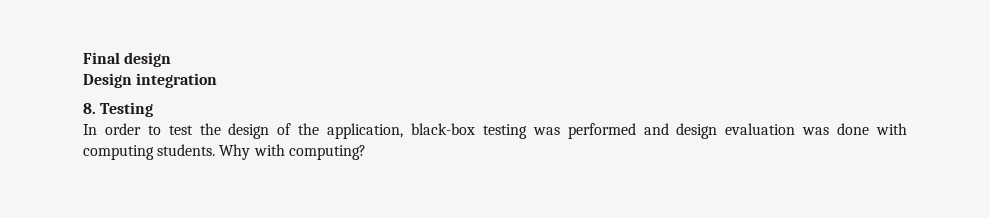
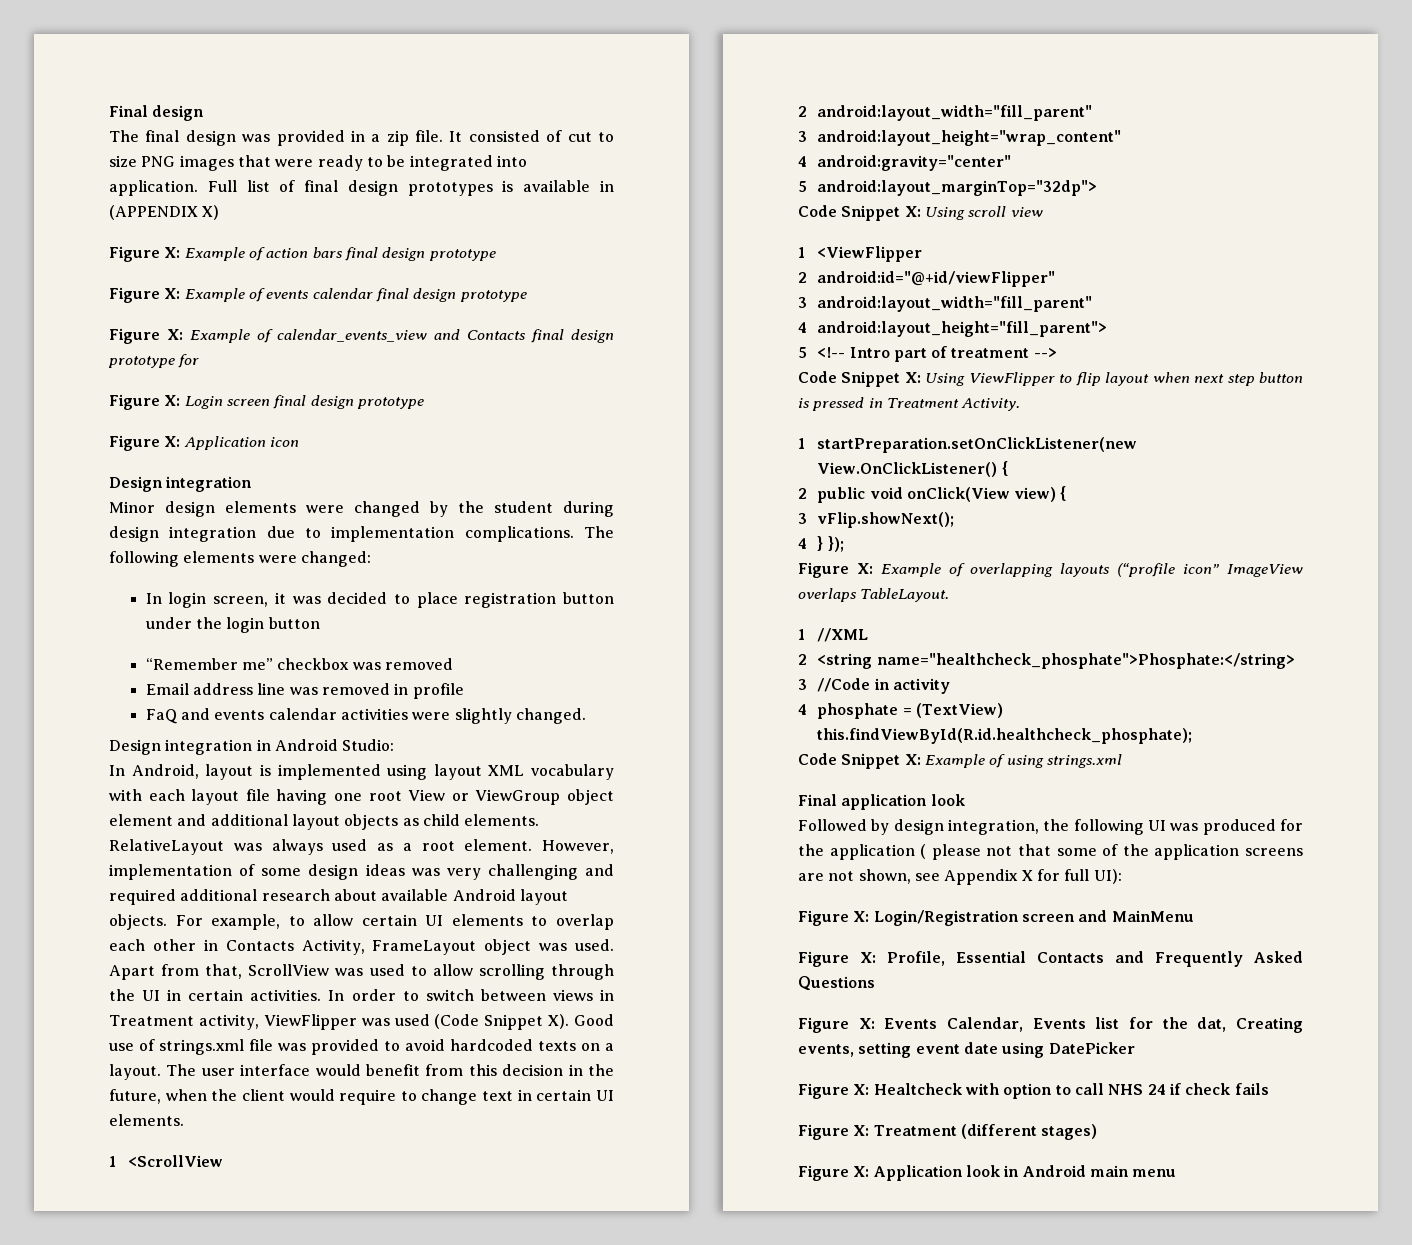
[83,73,218,88] [83,102,154,117] [83,123,908,139] [83,144,366,160] Design integration // 8. Testing // In order to test the design of the application, black-box testing was performed and design evaluation was done with computing students. Why with computing? -> [109,130,614,146] [109,155,527,171] [109,180,614,196] [109,205,220,220] [109,246,496,262] [109,287,527,303] [109,328,614,344] [108,354,200,368] [109,394,424,410] [109,435,299,451] [109,476,253,492] [109,501,614,517] [109,526,614,542] [109,551,371,567] [145,592,615,608] [145,617,320,633] [145,658,454,670] [145,683,464,699] [145,708,587,724] [109,739,395,755] [109,764,614,780] [109,789,614,805] [109,814,540,830] [109,839,614,855] [109,864,614,880] [109,889,568,905] [109,914,614,930] [109,939,614,955] [109,964,614,980] [109,989,615,1001] [109,1014,614,1030] [109,1039,614,1055] [109,1064,614,1080] [109,1089,614,1105] [109,1114,184,1126] [109,1155,224,1167] [798,105,1093,121] [798,130,1122,146] [798,155,1012,171] [798,180,1098,196] [798,205,1043,221] [798,246,923,262] [798,271,1056,287] [798,296,1093,312] [798,321,1108,337] [798,346,1057,362] [798,371,1303,387] [798,397,1021,411] [798,437,1138,453] [817,461,1008,477] [798,486,1067,503] [798,512,955,528] [798,536,844,552] [798,562,1303,578] [798,588,950,602] [798,628,869,642] [798,653,1295,669] [798,678,950,694] [798,703,1003,719] [817,728,1193,744] [798,753,1122,769] [798,794,965,810] [798,819,1303,835] [798,844,1303,860] [798,869,1122,885] [798,910,1194,926] [798,951,1303,967] [798,976,875,991] [798,1017,1303,1033] [798,1042,1135,1058] [798,1083,1269,1099] [798,1124,1098,1140] [798,1165,1177,1181] The final design was provided in a zip file. It consisted of cut to size PNG images that were ready to be integrated into application. Full list of final design prototypes is available in (APPENDIX X) // Figure X: Example of action bars final design prototype // Figure X: Example of events calendar final design prototype // Figure X: Example of calendar_events_view and Contacts final design prototype for // Figure X: Login screen final design prototype // Figure X: Application icon // Design integration // Minor design elements were changed by the student during design integration due to implementation complications. The following elements were changed: // In login screen, it was decided to place registration button under the login button // “Remember me” checkbox was removed // Email address line was removed in profile // FaQ and events calendar activities were slightly changed. // Design integration in Android Studio: // In Android, layout is implemented using layout XML vocabulary with each layout file having one root View or ViewGroup object element and additional layout objects as child elements. RelativeLayout was always used as a root element. However, implementation of some design ideas was very challenging and required additional research about available Android layout objects. For example, to allow certain UI elements to overlap each other in Contacts Activity, FrameLayout object was used. Apart from that, ScrollView was used to allow scrolling through the UI in certain activities. In order to switch between views in Treatment activity, ViewFlipper was used (Code Snippet X). Good use of strings.xml file was provided to avoid hardcoded texts on a layout. The user interface would benefit from this decision in the future, when the client would require to change text in certain UI elements. // 1 <ScrollView // 2 android:layout_width="fill_parent" // 3 android:layout_height="wrap_content" // 4 android:gravity="center" // 5 android:layout_marginTop="32dp"> // Code Snippet X: Using scroll view // 1 <ViewFlipper // 2 android:id="@+id/viewFlipper" // 3 android:layout_width="fill_parent" // 4 android:layout_height="fill_parent"> // 5 <!-- Intro part of treatment --> // Code Snippet X: Using ViewFlipper to flip layout when next step button is pressed in Treatment Activity. // 1 startPreparation.setOnClickListener(new View.OnClickListener() { // 2 public void onClick(View view) { // 3 vFlip.showNext(); // 4 } }); // Figure X: Example of overlapping layouts (“profile icon” ImageView overlaps TableLayout. // 1 //XML // 2 <string name="healthcheck_phosphate">Phosphate:</string> // 3 //Code in activity // 4 phosphate = (TextView) this.findViewById(R.id.healthcheck_phosphate); // Code Snippet X: Example of using strings.xml // Final application look // Followed by design integration, the following UI was produced for the application ( please not that some of the application screens are not shown, see Appendix X for full UI): // Figure X: Login/Registration screen and MainMenu // Figure X: Profile, Essential Contacts and Frequently Asked Questions // Figure X: Events Calendar, Events list for the dat, Creating events, setting event date using DatePicker // Figure X: Healtcheck with option to call NHS 24 if check fails // Figure X: Treatment (different stages) // Figure X: Application look in Android main menu

